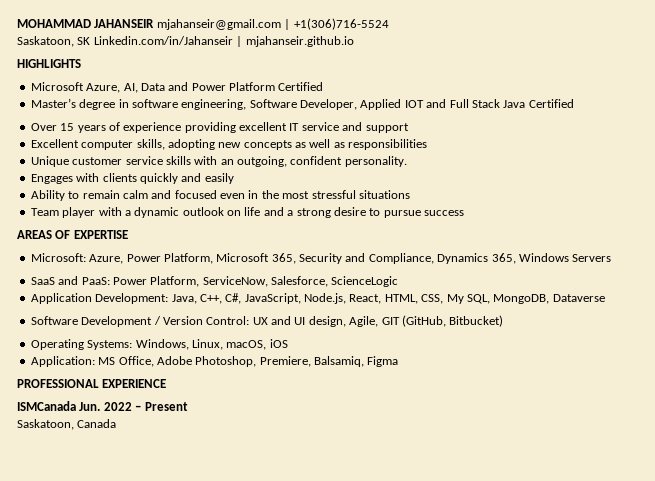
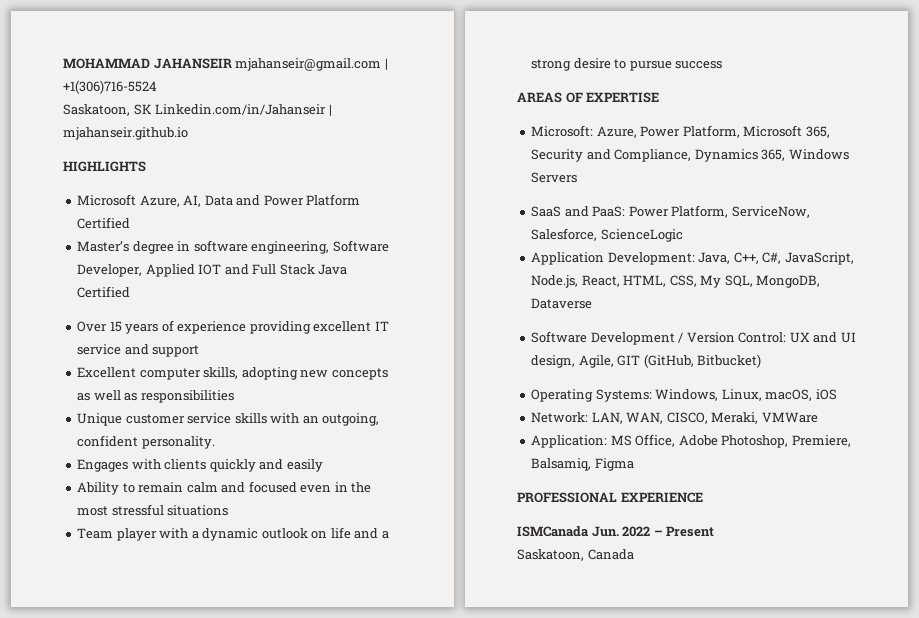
(288, 343) none -> [531,412,818,424] // Network: LAN, WAN, CISCO, Meraki, VMWare

